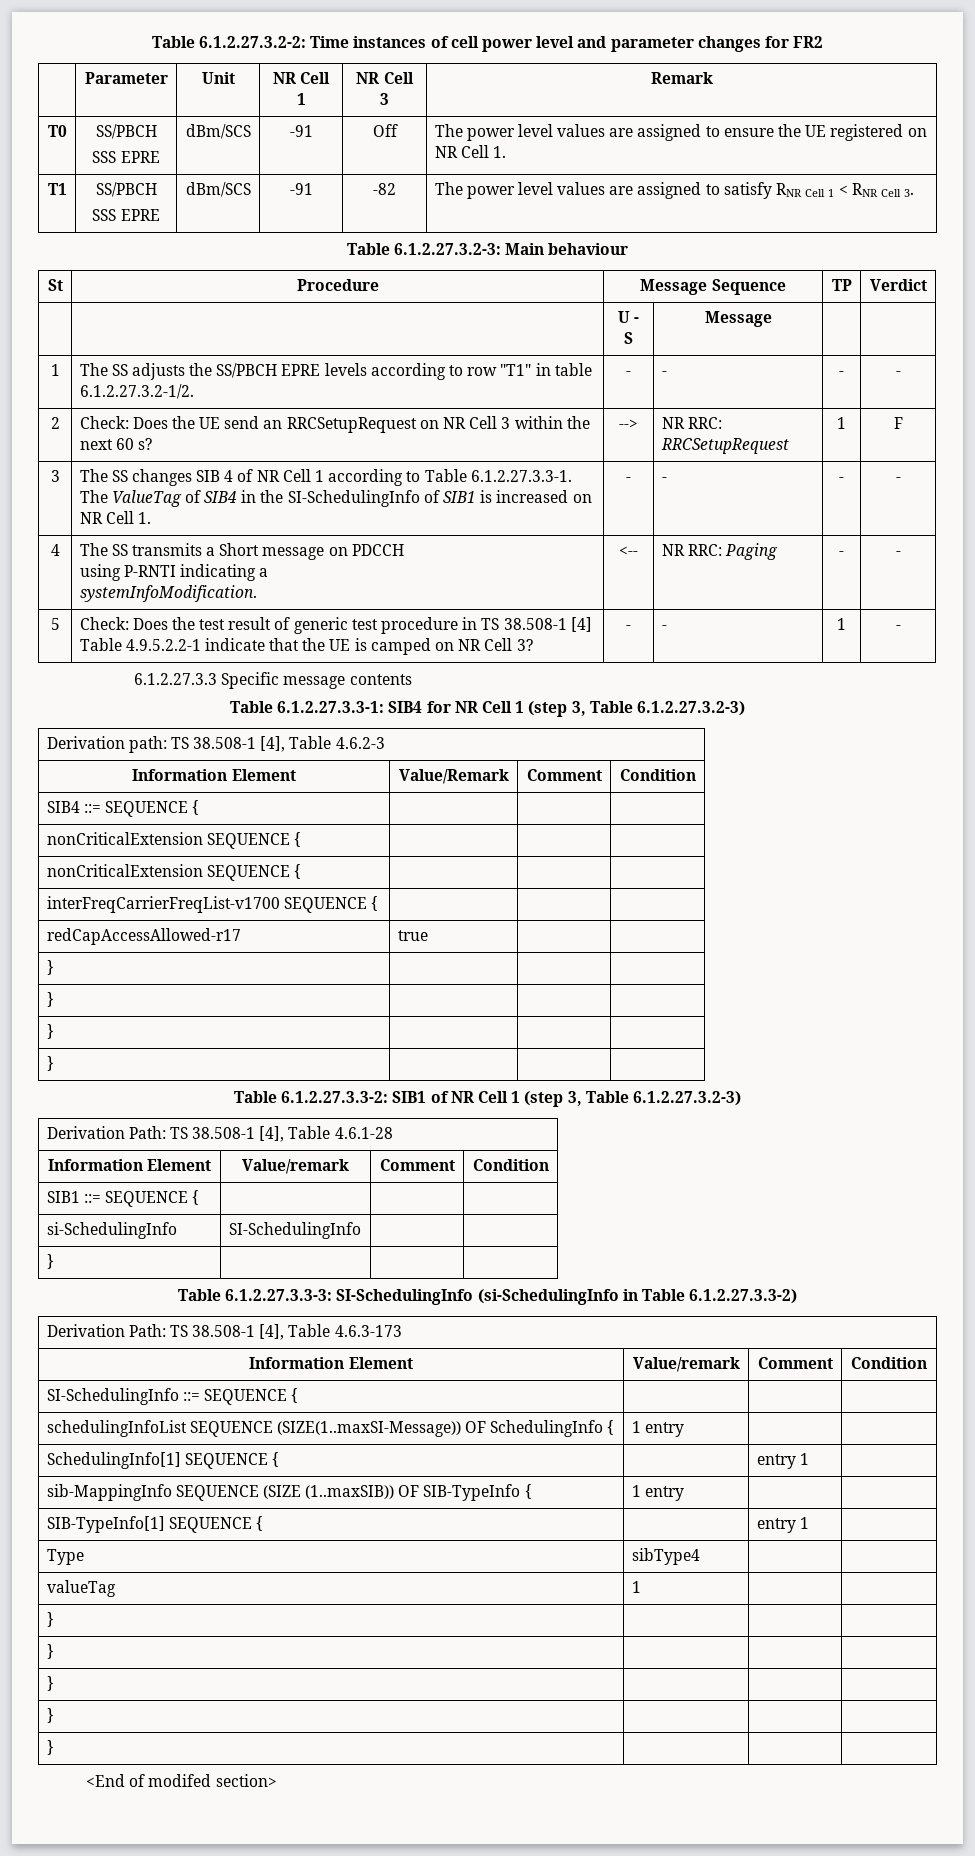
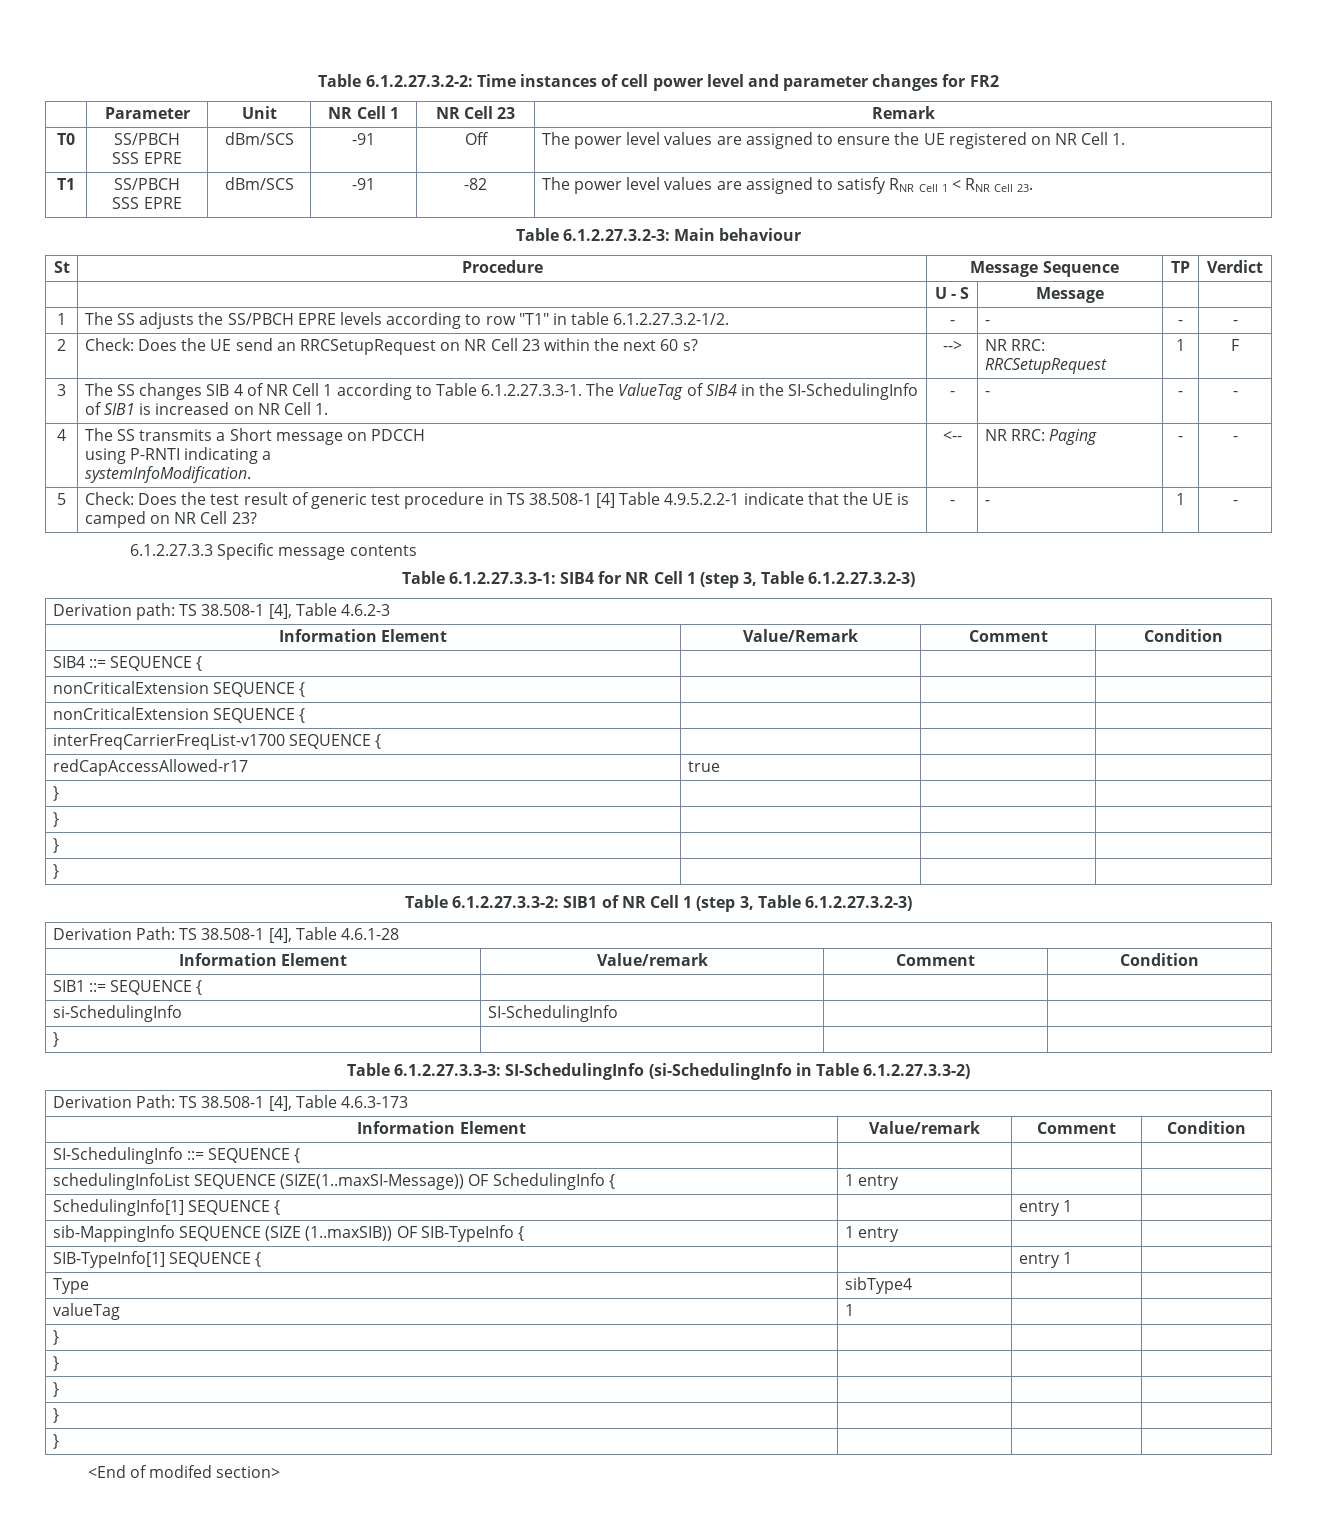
[380,93,389,105] 3 -> [497,107,516,119] 23
[904,189,915,197] 3. -> [1017,184,1034,192] 23.
[501,417,511,429] 3 -> [521,339,540,351] 23
[516,639,533,651] 3? -> [231,512,257,524] 23?

